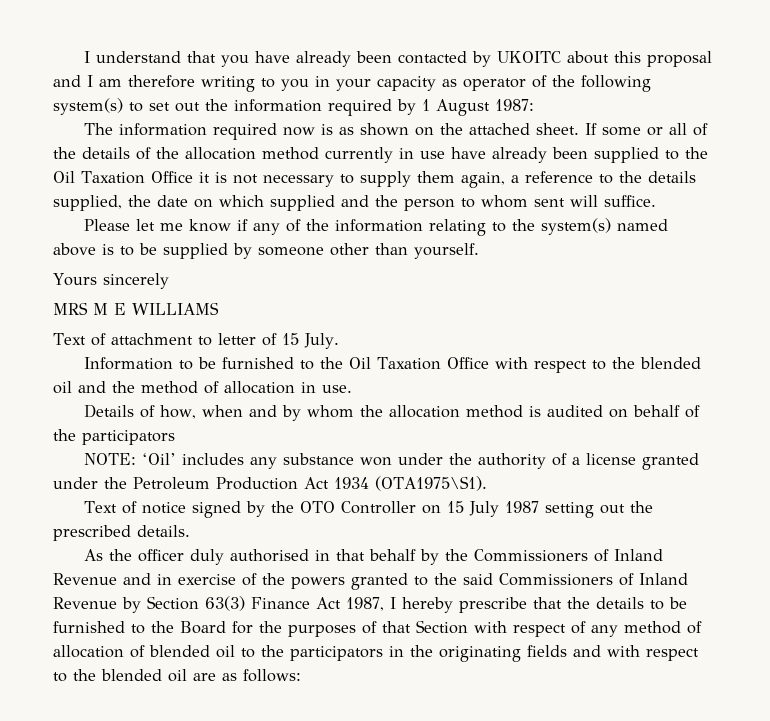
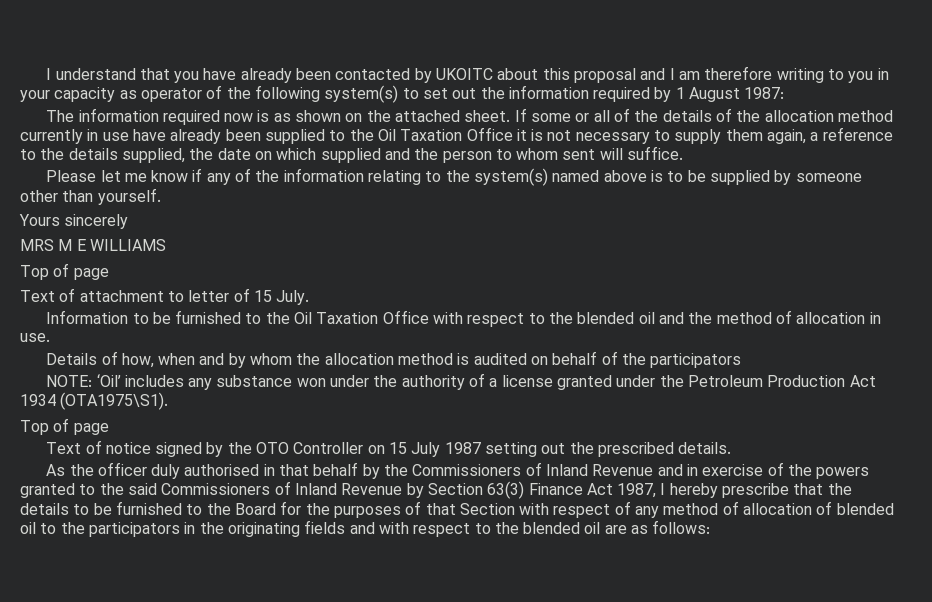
(219, 308) none -> [20,263,109,280] // Top of page
(487, 483) none -> [20,418,109,435] // Top of page

